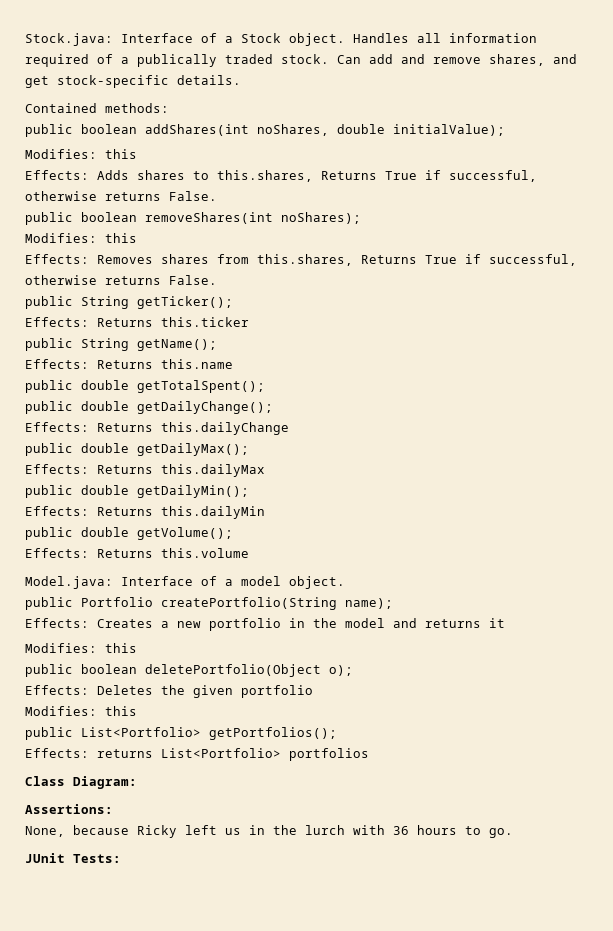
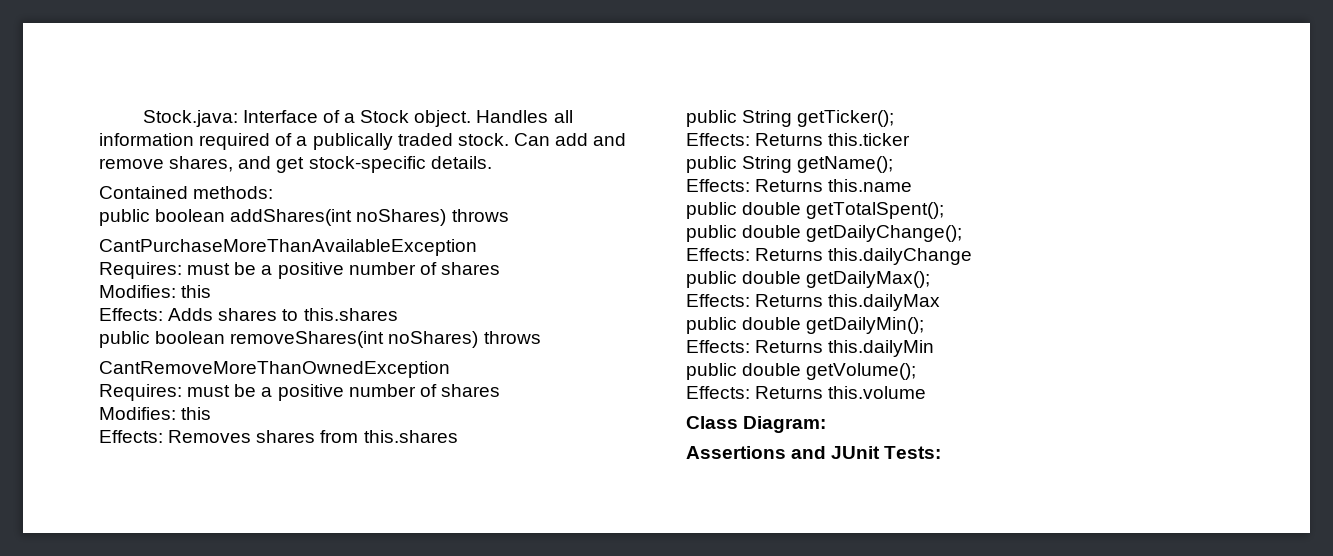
[257,124,505,136] noShares, double initialValue); -> [356,209,509,226] [99,239,477,256] [99,262,500,279] noShares) throws // CantPurchaseMoreThanAvailableException // Requires: must be a positive number of shares
[217,170,537,182] [25,191,217,201] [25,212,361,225] this.shares, Returns True if successful, otherwise returns False. // public boolean removeShares(int noShares); -> [303,308,398,321] [99,331,541,348] [99,361,450,378] [99,384,500,401] this.shares // public boolean removeShares(int noShares) throws // CantRemoveMoreThanOwnedException // Requires: must be a positive number of shares
[257,254,577,266] [25,275,217,285] this.shares, Returns True if successful, otherwise returns False. -> [363,430,458,443] this.shares
[25,576,345,589] [25,597,393,610] [25,618,505,631] [25,643,137,653] [25,664,353,677] [25,685,313,698] [25,706,137,716] [25,727,337,740] [25,748,369,761] [25,776,137,789] [25,804,113,814] [25,825,513,838] Model.java: Interface of a model object. // public Portfolio createPortfolio(String name); // Effects: Creates a new portfolio in the model and returns it // Modifies: this // public boolean deletePortfolio(Object o); // Effects: Deletes the given portfolio // Modifies: this // public List<Portfolio> getPortfolios(); // Effects: returns List<Portfolio> portfolios // Class Diagram: // Assertions: // None, because Ricky left us in the lurch with 36 hours to go. // -> [686,416,827,433] [686,446,827,459] Class Diagram: // Assertions and

